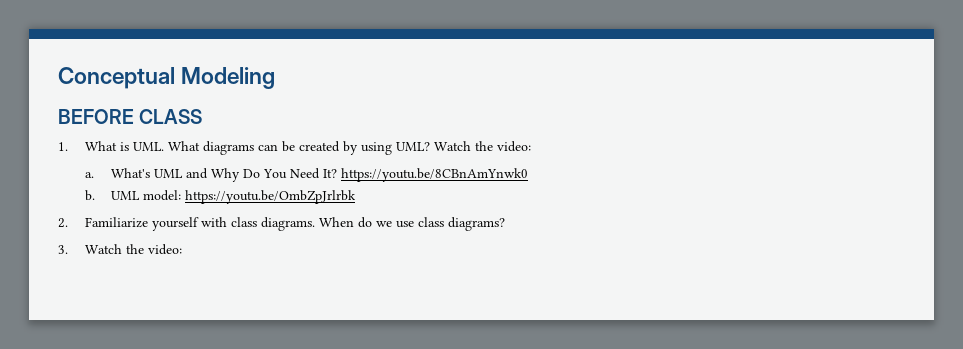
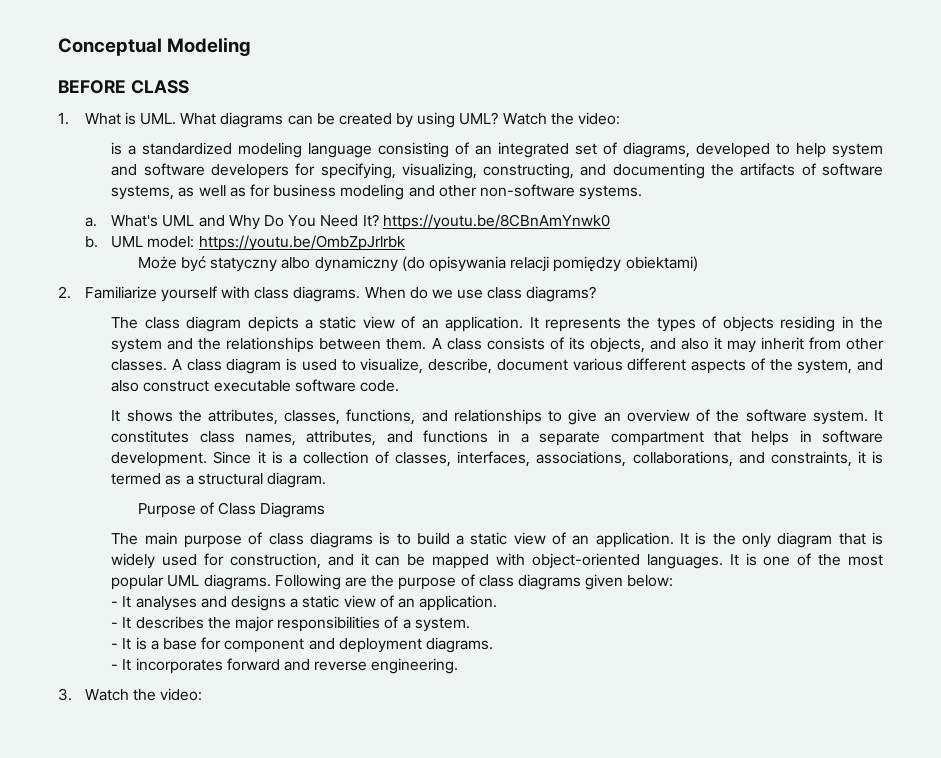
(531, 146) none -> [111,142,884,158] [111,163,883,179] [111,184,643,200] // is a standardized modeling language consisting of an integrated set of diagrams, developed to help system and software developers for specifying, visualizing, constructing, and documenting the artifacts of software systems, as well as for business modeling and other non-software systems.
(357, 197) none -> [137,256,698,272] // Może być statyczny albo dynamiczny (do opisywania relacji pomiędzy obiektami)
(505, 224) none -> [111,316,883,332] [111,337,885,353] [111,358,883,374] [111,379,400,392] [111,409,883,425] [111,430,884,446] [111,451,883,467] [111,472,327,488] [137,502,326,518] [111,532,884,548] [111,553,884,569] [111,574,674,590] [111,595,498,611] [111,616,470,632] [111,637,493,653] [111,658,459,674] // The class diagram depicts a static view of an application. It represents the types of objects residing in the system and the relationships between them. A class consists of its objects, and also it may inherit from other classes. A class diagram is used to visualize, describe, document various different aspects of the system, and also construct executable software code. // It shows the attributes, classes, functions, and relationships to give an overview of the software system. It constitutes class names, attributes, and functions in a separate compartment that helps in software development. Since it is a collection of classes, interfaces, associations, collaborations, and constraints, it is termed as a structural diagram. // Purpose of Class Diagrams // The main purpose of class diagrams is to build a static view of an application. It is the only diagram that is widely used for construction, and it can be mapped with object-oriented languages. It is one of the most popular UML diagrams. Following are the purpose of class diagrams given below: // - It analyses and designs a static view of an application. // - It describes the major responsibilities of a system. // - It is a base for component and deployment diagrams. // - It incorporates forward and reverse engineering.

